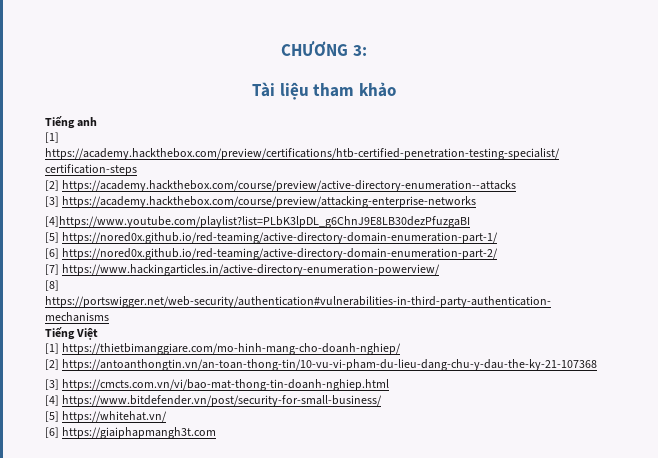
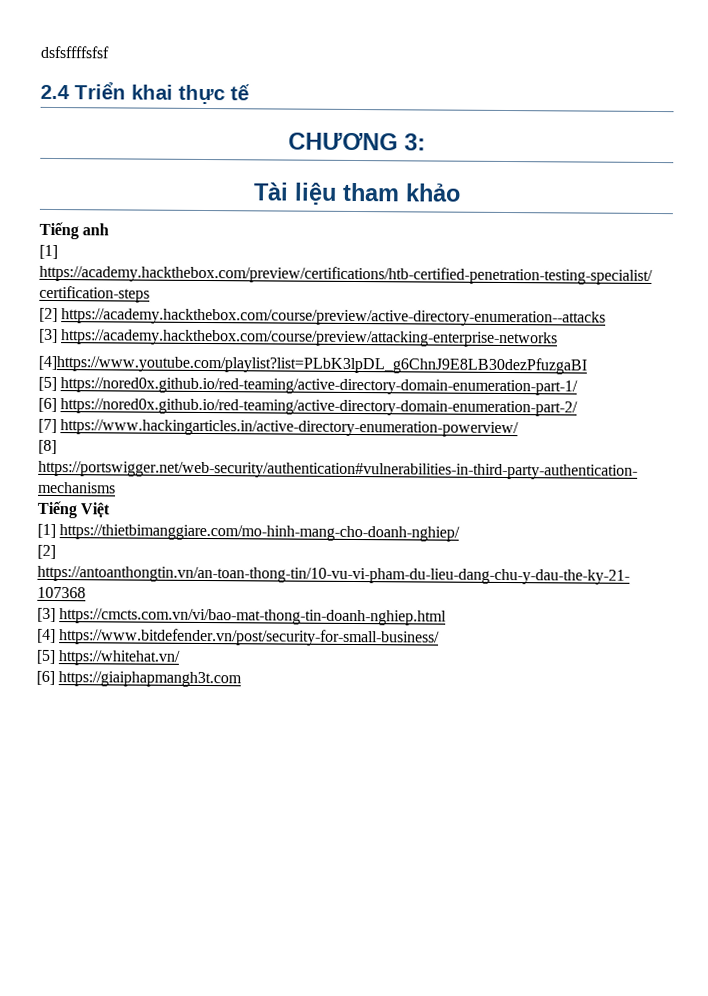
(281, 48) none -> [40,45,109,59] [40,82,250,105] dsfsffffsfsf // 2.4 Triển khai thực tế //

